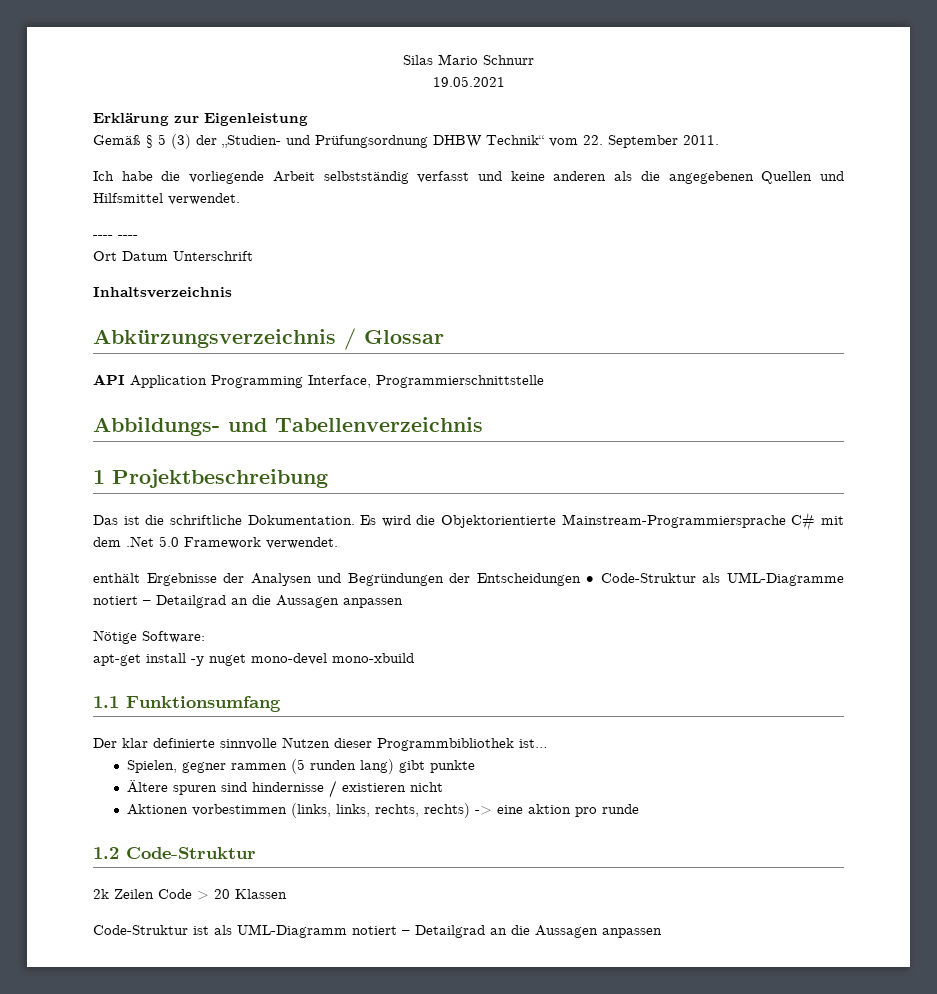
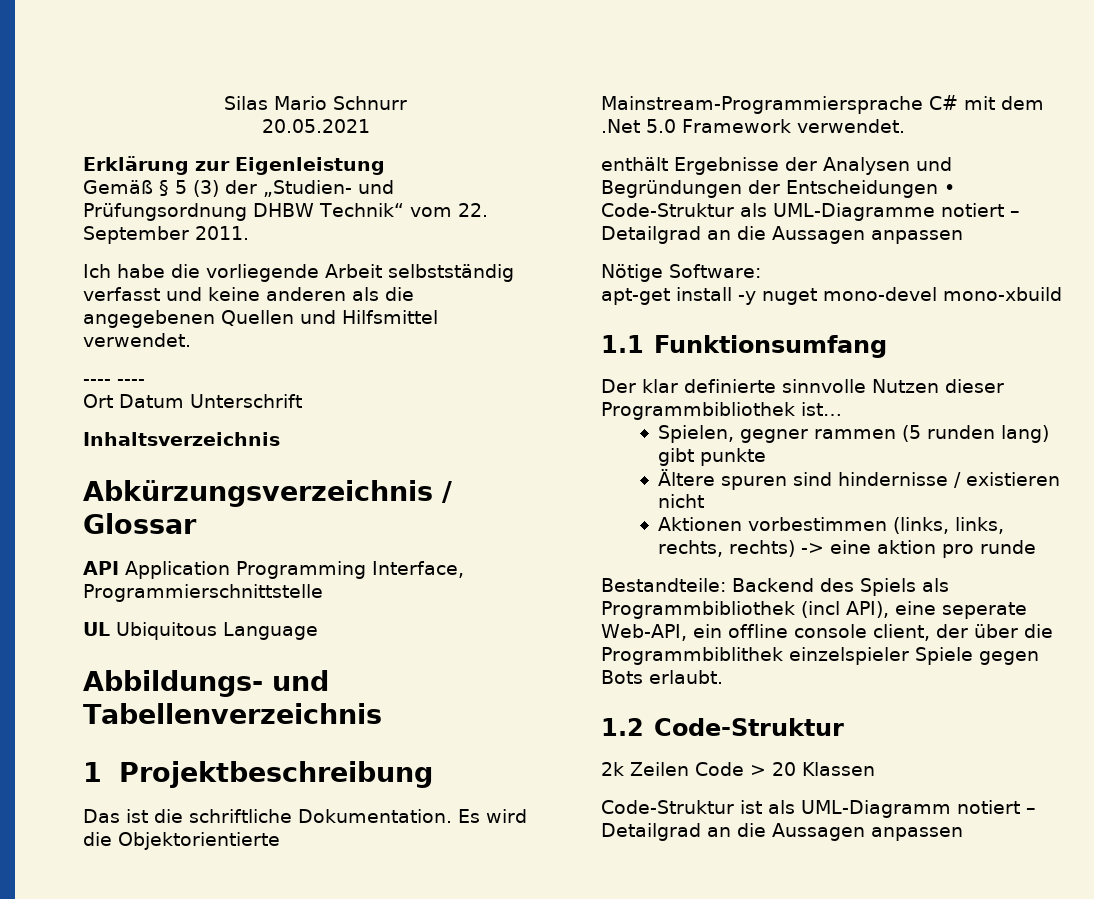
[432,76,505,87] 19.05.2021 -> [261,119,370,133] 20.05.2021
(544, 381) none -> [83,622,318,640] // UL Ubiquitous Language
(640, 809) none -> [601,578,949,596] [601,601,1027,619] [601,624,1053,641] [601,647,1039,665] [601,670,723,684] // Bestandteile: Backend des Spiels als Programmbibliothek (incl API), eine seperate Web-API, ein offline console client, der über die Programmbiblithek einzelspieler Spiele gegen Bots erlaubt.

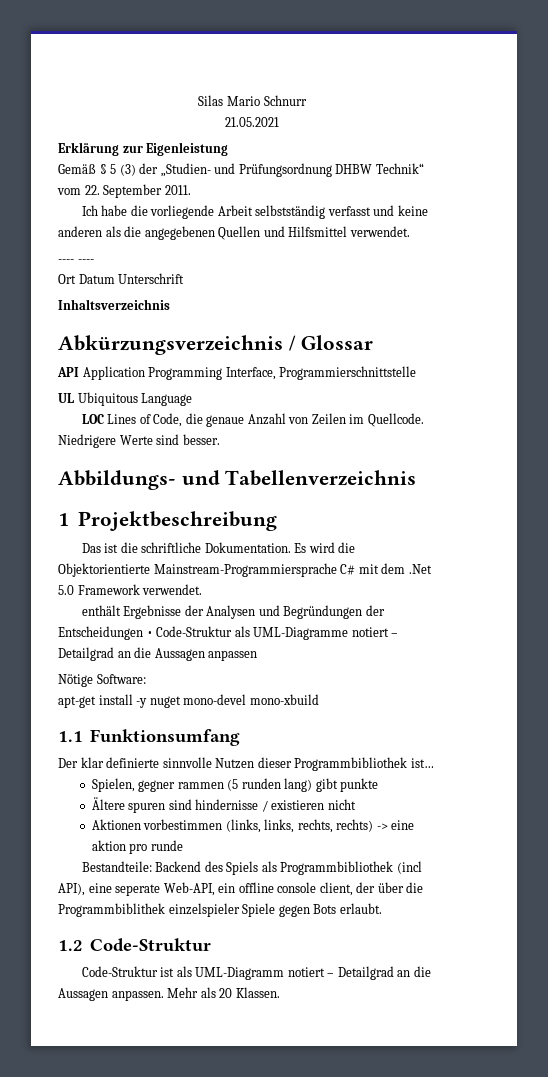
[261,119,370,133] 20.05.2021 -> [225,117,279,127] 21.05.2021
(318, 631) none -> [81,413,424,427] [58,434,220,448] // LOC Lines of Code, die genaue Anzahl von Zeilen im Quellcode. Niedrigere Werte sind besser.
[601,762,875,776] // 2k Zeilen Code > 20 Klassen -> (211, 945) none
[871,827,963,841] anpassen -> [111,987,280,1001] anpassen. Mehr als 20 Klassen.

